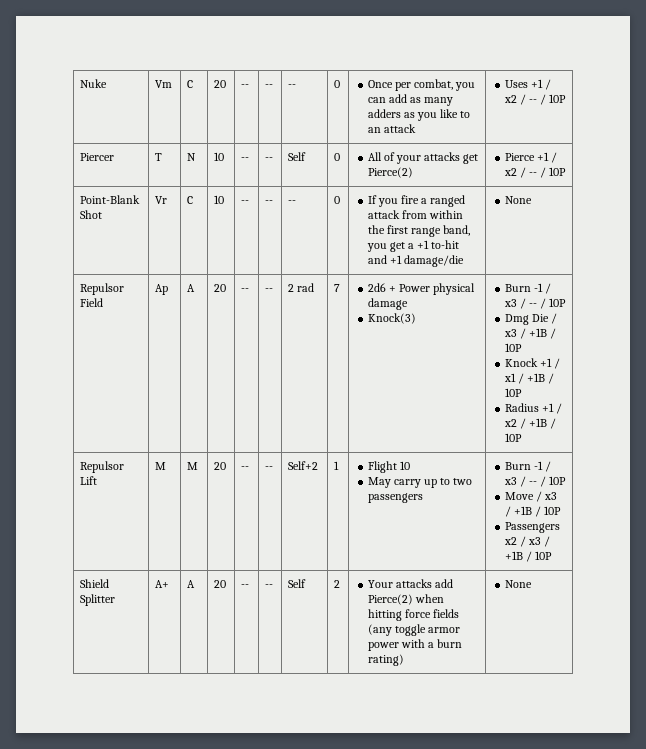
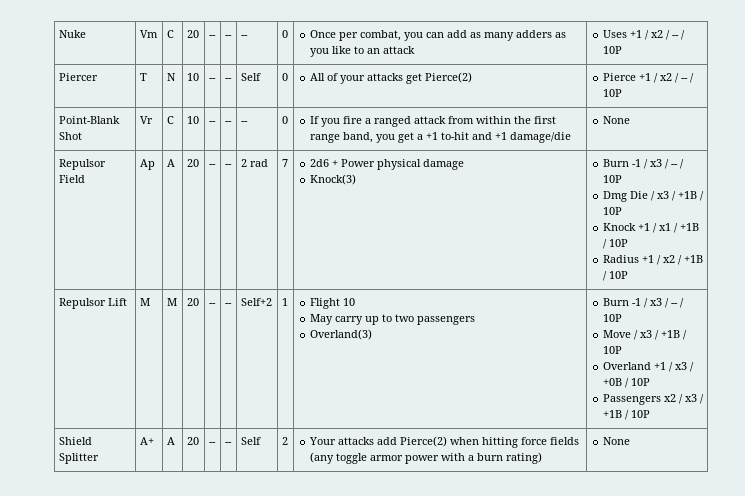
(423, 498) none -> [309,329,372,340] // Overland(3)
(562, 510) none -> [602,362,694,372] [602,378,650,388] // Overland +1 / x3 / +0B / 10P

